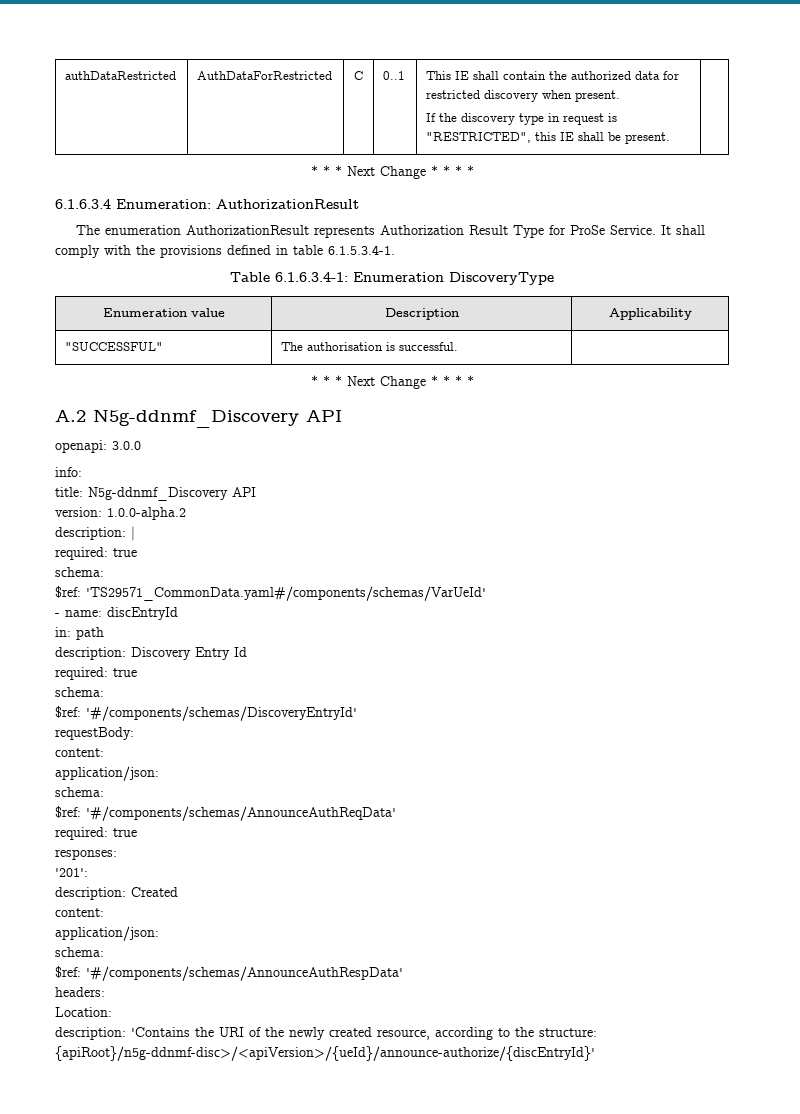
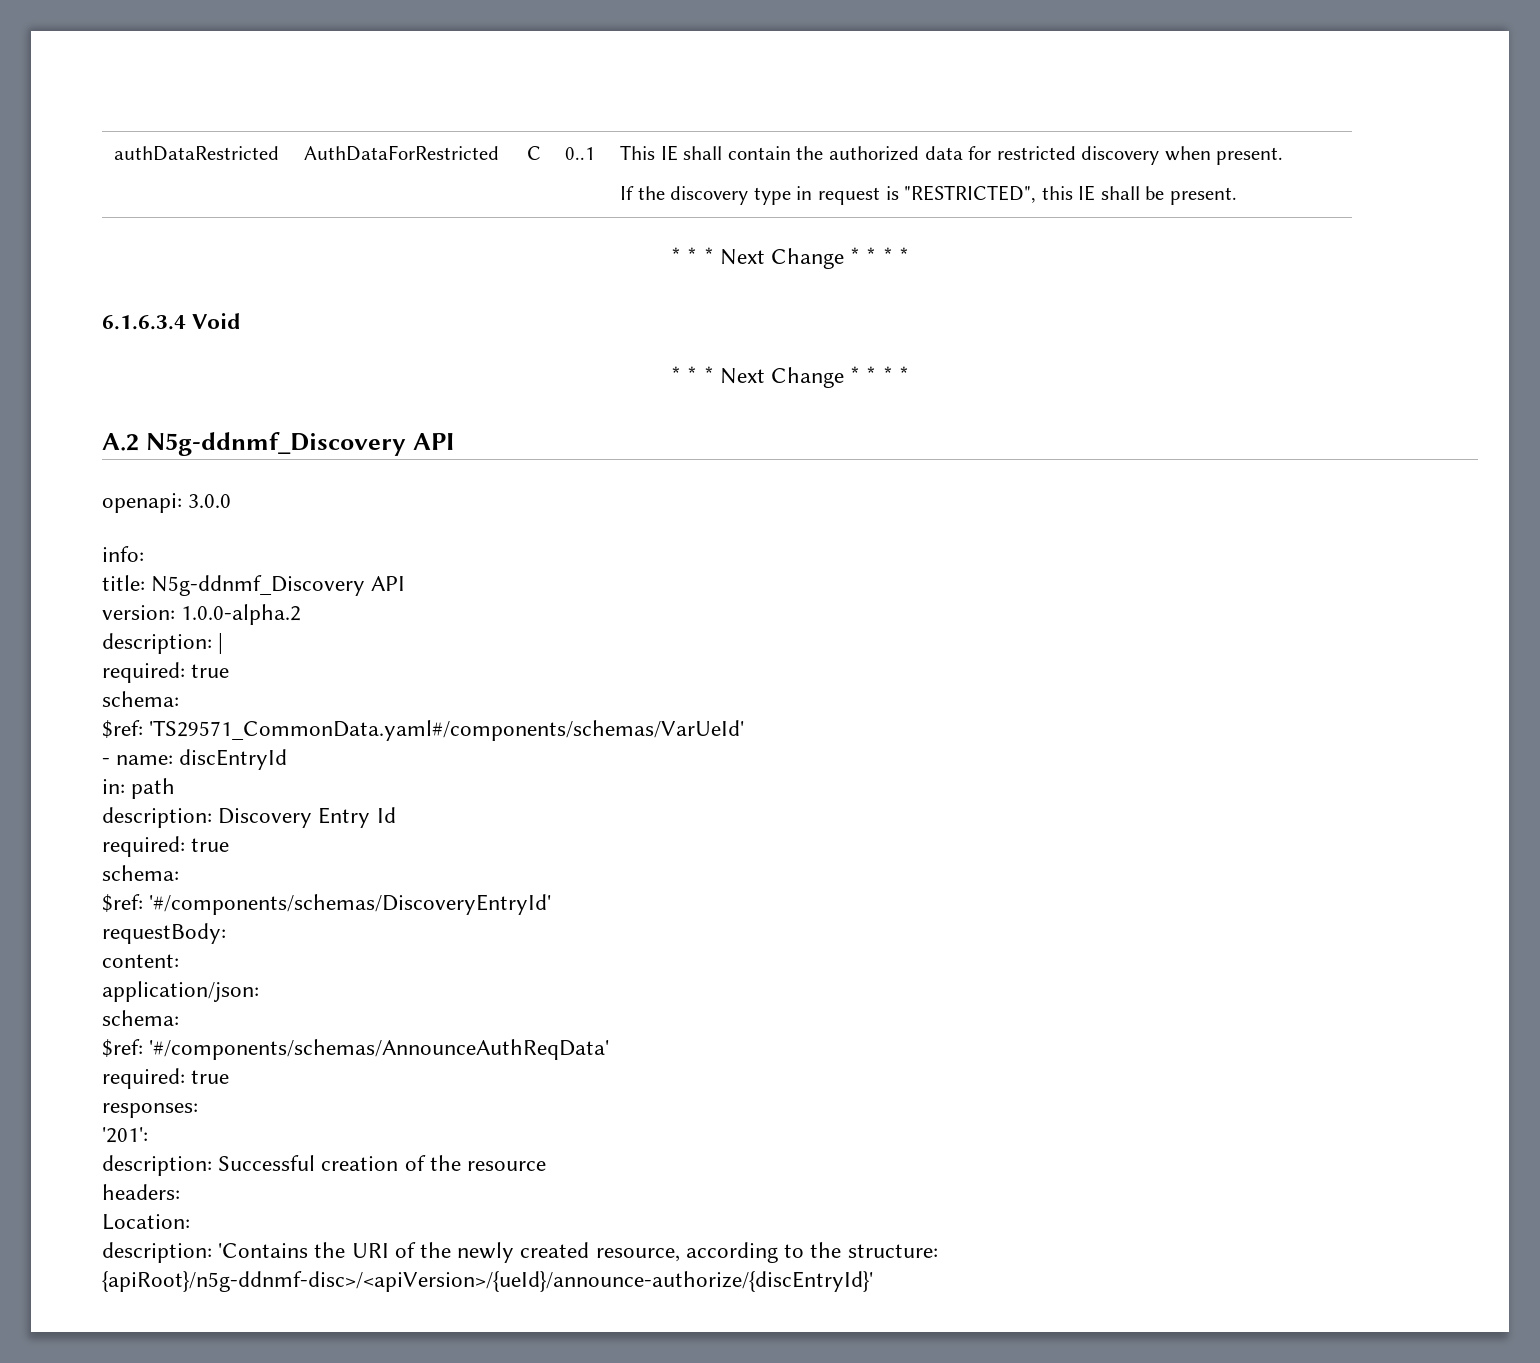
[116,199,359,209] [75,225,705,238] [55,245,395,258] [230,272,554,285] [102,308,225,317] [384,308,459,320] [608,308,692,320] [65,342,164,351] [281,342,459,351] Enumeration: AuthorizationResult // The enumeration AuthorizationResult represents Authorization Result Type for ProSe Service. It shall comply with the provisions defined in table 6.1.5.3.4-1. // Table 6.1.6.3.4-1: Enumeration DiscoveryType // Enumeration value | Description | Applicability // "SUCCESSFUL" | The authorisation is successful. | -> [192,313,242,329] Void
[131,887,178,897] [55,908,104,917] [55,926,159,941] [55,947,104,957] [55,966,403,981] Created // content: // application/json: // schema: // $ref: '#/components/schemas/AnnounceAuthRespData' -> [218,1155,547,1171] Successful creation of the resource

